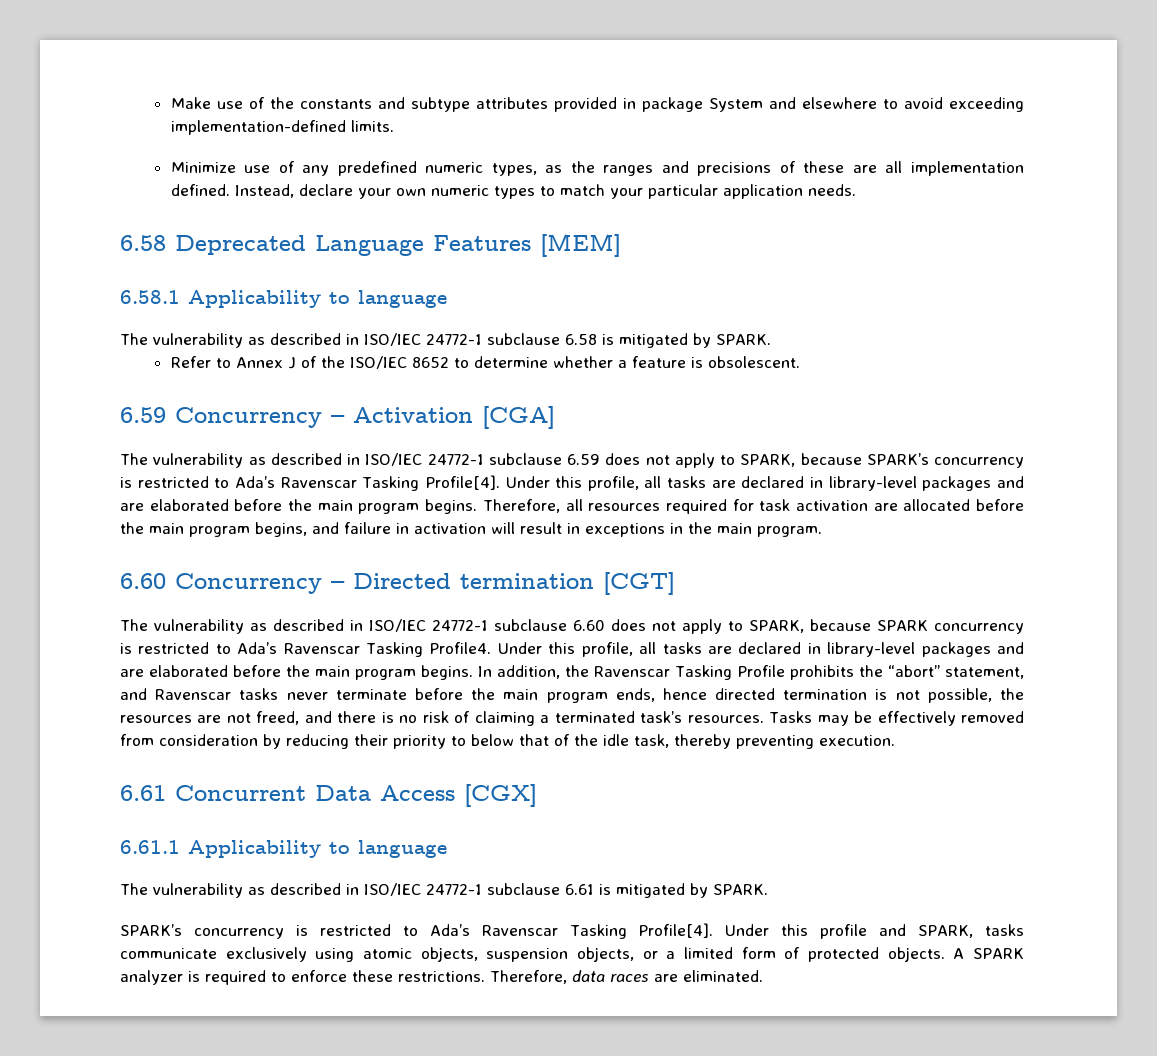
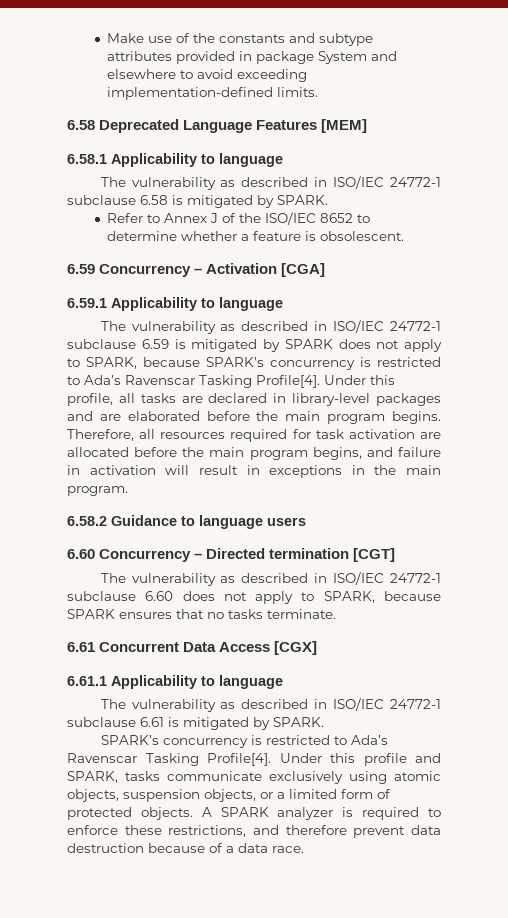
[170,161,1025,176] [170,184,856,199] // Minimize use of any predefined numeric types, as the ranges and precisions of these are all implementation defined. Instead, declare your own numeric types to match your particular application needs. -> (318, 92) none
(555, 417) none -> [67,297,283,311] // 6.59.1 Applicability to language
(600, 459) none -> [174,339,333,352] is mitigated by SPARK
(822, 531) none -> [67,515,306,529] // 6.58.2 Guidance to language users
[934,623,1024,634] [120,642,1024,657] [120,665,1024,680] [120,688,1024,703] [120,711,1024,726] [120,734,895,749] concurrency is restricted to Ada’s Ravenscar Tasking Profile4. Under this profile, all tasks are declared in library-level packages and are elaborated before the main program begins. In addition, the Ravenscar Tasking Profile prohibits the “abort” statement, and Ravenscar tasks never terminate before the main program ends, hence directed termination is not possible, the resources are not freed, and there is no risk of claiming a terminated task’s resources. Tasks may be effectively removed from consideration by reducing their priority to below that of the idle task, thereby preventing execution. -> [119,609,336,619] ensures that no tasks terminate.
[398,970,763,984] restrictions. Therefore, data races are eliminated. -> [168,825,441,838] [67,843,304,853] restrictions, and therefore prevent data destruction because of a data race.

